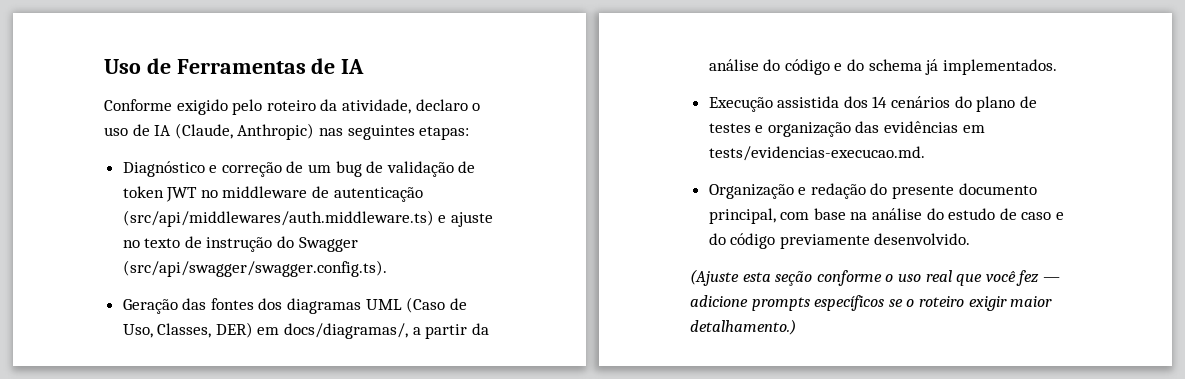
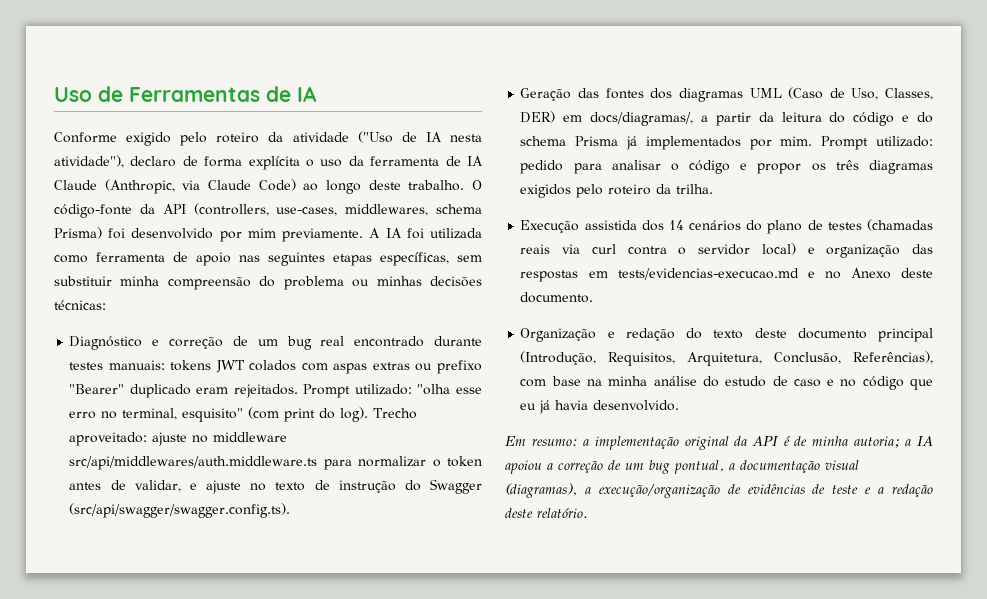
[341,99,481,114] [104,123,470,140] atividade, declaro o uso de IA (Claude, Anthropic) nas seguintes etapas: -> [292,131,482,143] [54,155,483,170] [54,179,482,194] [54,203,482,218] [54,227,483,242] [54,252,482,266] [54,276,482,290] [54,300,106,310] atividade ("Uso de IA nesta atividade"), declaro de forma explícita o uso da ferramenta de IA Claude (Anthropic, via Claude Code) ao longo deste trabalho. O código-fonte da API (controllers, use-cases, middlewares, schema Prisma) foi desenvolvido por mim previamente. A IA foi utilizada como ferramenta de apoio nas seguintes etapas específicas, sem substituir minha compreensão do problema ou minhas decisões técnicas:
[366,161,476,177] [122,186,423,202] [122,210,434,227] de validação de token JWT no middleware de autenticação (src/api/middlewares/auth.middleware.ts) -> [320,336,482,347] [69,360,483,374] [69,384,482,398] [69,407,418,422] [69,432,288,446] [69,456,482,470] [69,480,181,492] real encontrado durante testes manuais: tokens JWT colados com aspas extras ou prefixo "Bearer" duplicado eram rejeitados. Prompt utilizado: "olha esse erro no terminal, esquisito" (com print do log). Trecho aproveitado: ajuste no middleware src/api/middlewares/auth.middleware.ts para normalizar o token antes de validar,
[708,59,759,71] análise -> [781,112,822,122] leitura
[925,59,1057,75] já implementados. -> [575,136,933,150] [520,160,934,174] [520,184,714,198] Prisma já implementados por mim. Prompt utilizado: pedido para analisar o código e propor os três diagramas exigidos pelo roteiro da trilha.
[755,121,985,137] [708,146,925,161] [708,183,1037,199] [708,208,776,224] e organização das evidências em tests/evidencias-execucao.md. // Organização e redação do presente documento principal, -> [867,219,934,231] [520,243,934,258] [520,268,934,282] [520,292,594,303] [520,328,933,342] [520,351,933,366] (chamadas reais via curl contra o servidor local) e organização das respostas em tests/evidencias-execucao.md e no Anexo deste documento. // Organização e redação do texto deste documento principal (Introdução, Requisitos, Arquitetura, Conclusão, Referências),
(868, 216) none -> [608,376,648,386] minha
[708,233,971,249] [690,269,1060,286] [690,295,1053,311] [690,319,796,335] do código previamente desenvolvido. // (Ajuste esta seção conforme o uso real que você fez — adicione prompts específicos se o roteiro exigir maior detalhamento.) -> [840,376,934,390] [520,400,680,414] [505,436,934,450] [505,460,859,474] [505,483,934,498] [505,508,588,518] no código que eu já havia desenvolvido. // Em resumo: a implementação original da API é de minha autoria; a IA apoiou a correção de um bug pontual, a documentação visual (diagramas), a execução/organização de evidências de teste e a redação deste relatório.

